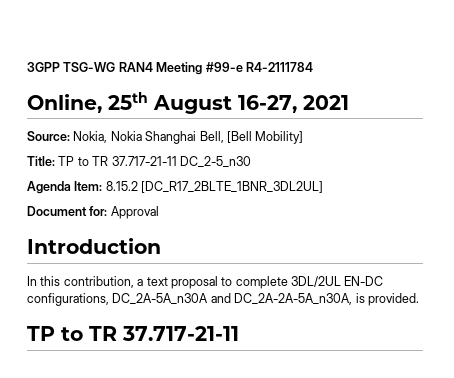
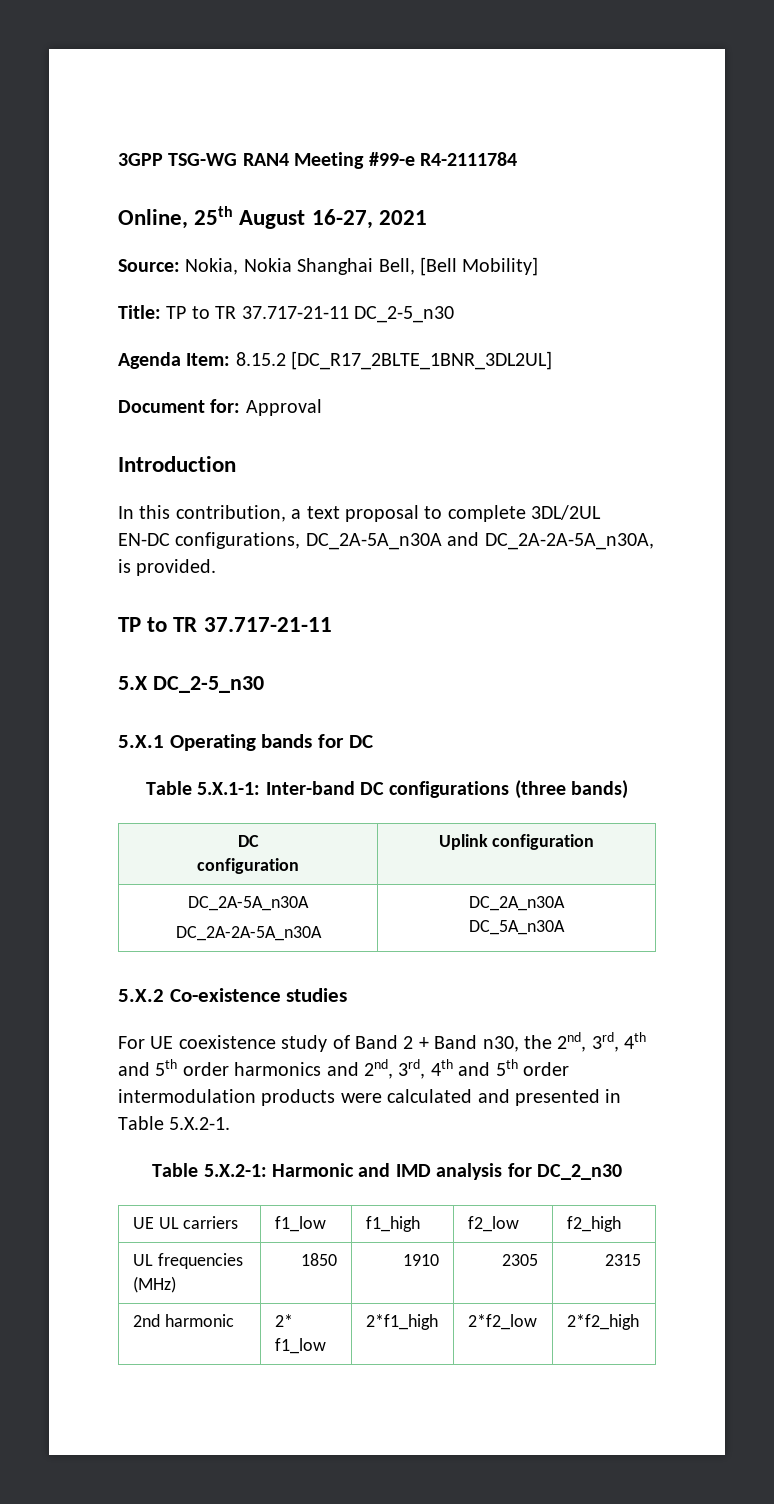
(239, 333) none -> [118,676,264,693] [118,734,373,751] [145,780,629,799] [237,835,259,847] [197,858,299,874] [438,834,595,850] [188,896,309,911] [175,926,322,941] [469,896,565,911] [469,920,565,935] [118,988,348,1002] [118,1032,647,1052] [118,1059,569,1079] [118,1089,622,1106] [118,1116,231,1130] [152,1163,622,1180] [132,1216,239,1229] [274,1216,326,1232] [365,1216,420,1232] [467,1216,519,1232] [566,1216,621,1232] [132,1253,243,1269] [132,1276,176,1293] [301,1253,338,1266] [403,1254,440,1266] [502,1254,539,1266] [605,1254,642,1266] [132,1314,234,1327] [274,1314,293,1327] [274,1338,326,1354] [365,1314,438,1330] [467,1314,537,1330] [566,1314,639,1330] // 5.X DC_2-5_n30 // 5.X.1 Operating bands for DC // Table 5.X.1-1: Inter-band DC configurations (three bands) // DC // configuration | Uplink configuration // DC_2A-5A_n30A // DC_2A-2A-5A_n30A | DC_2A_n30A // DC_5A_n30A // 5.X.2 Co-existence studies // For UE coexistence study of Band 2 + Band n30, the 2nd, 3rd, 4th and 5th order harmonics and 2nd, 3rd, 4th and 5th order intermodulation products were calculated and presented in Table 5.X.2-1. // Table 5.X.2-1: Harmonic and IMD analysis for DC_2_n30 // UE UL carriers | f1_low | f1_high | f2_low | f2_high // UL frequencies (MHz) | 1850 | 1910 | 2305 | 2315 // 2nd harmonic | 2* f1_low | 2*f1_high | 2*f2_low | 2*f2_high

